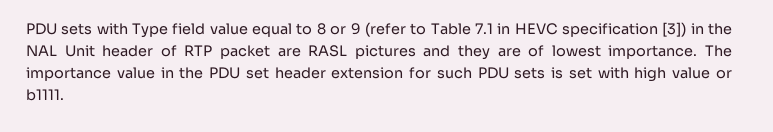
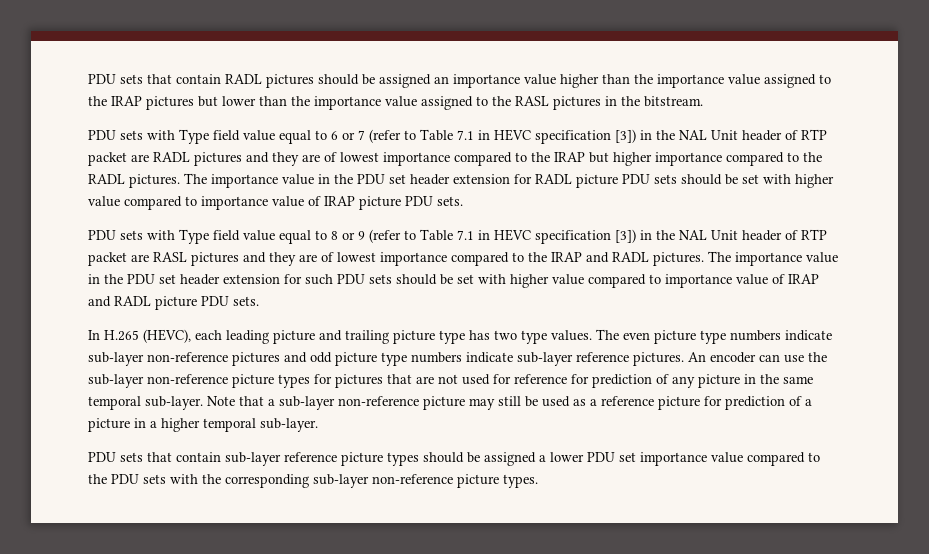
[26,23,93,35] PDU sets -> [88,74,831,88] [88,96,703,110] [88,129,827,144] [88,152,822,166] [88,173,834,188] [88,196,463,210] [88,230,143,240] PDU sets that contain RADL pictures should be assigned an importance value higher than the importance value assigned to the IRAP pictures but lower than the importance value assigned to the RASL pictures in the bitstream. // PDU sets with Type field value equal to 6 or 7 (refer to Table 7.1 in HEVC specification [3]) in the NAL Unit header of RTP packet are RADL pictures and they are of lowest importance compared to the IRAP but higher importance compared to the RADL pictures. The importance value in the PDU set header extension for RADL picture PDU sets should be set with higher value compared to importance value of IRAP picture PDU sets. // PDU sets
[608,45,698,59] importance. -> [380,252,704,266] importance compared to the IRAP and RADL pictures.
[551,67,732,82] [26,89,64,101] is set with high value or b1111. -> [396,274,819,288] [88,296,259,310] [88,329,832,344] [88,352,827,366] [88,374,813,388] [88,396,812,410] [88,418,318,432] [88,452,820,466] [88,474,538,488] should be set with higher value compared to importance value of IRAP and RADL picture PDU sets. // In H.265 (HEVC), each leading picture and trailing picture type has two type values. The even picture type numbers indicate sub-layer non-reference pictures and odd picture type numbers indicate sub-layer reference pictures. An encoder can use the sub-layer non-reference picture types for pictures that are not used for reference for prediction of any picture in the same temporal sub-layer. Note that a sub-layer non-reference picture may still be used as a reference picture for prediction of a picture in a higher temporal sub-layer. // PDU sets that contain sub-layer reference picture types should be assigned a lower PDU set importance value compared to the PDU sets with the corresponding sub-layer non-reference picture types.

